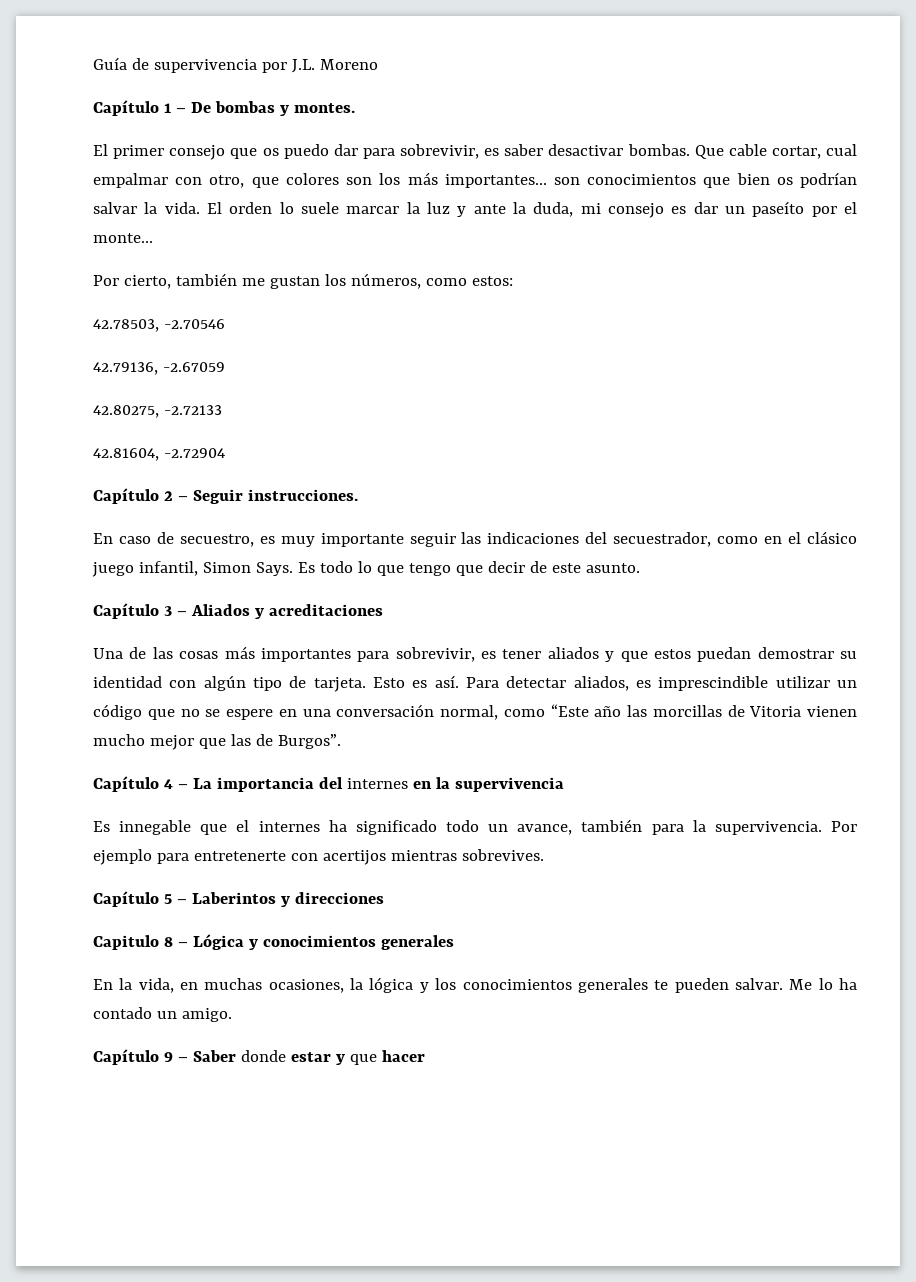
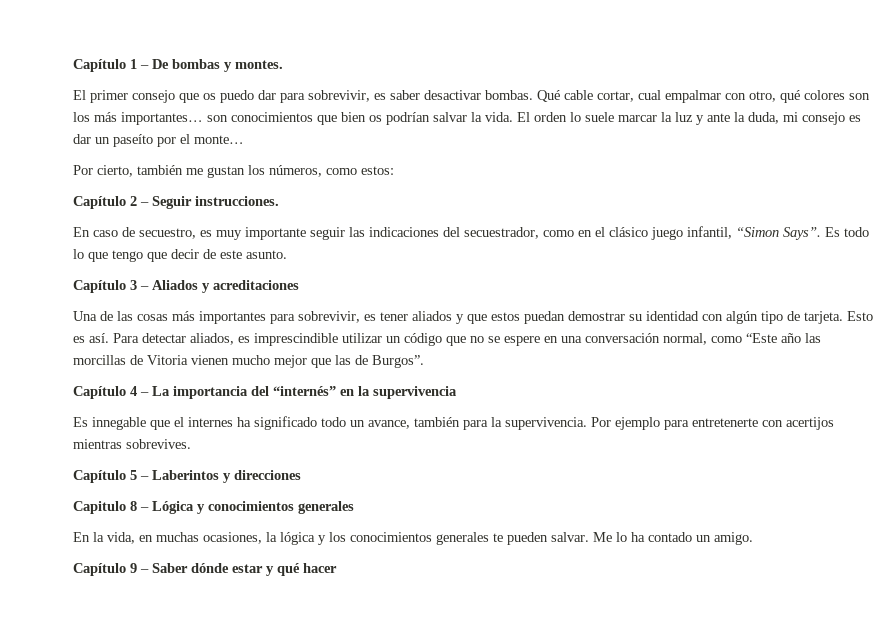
[93,57,378,73] Guía de supervivencia por J.L. Moreno // -> (73, 65) none
[694,145,724,159] Que -> [537,90,560,102] Qué
[251,177,279,188] que -> [780,90,800,103] qué
[93,319,225,332] [93,362,225,375] [93,405,222,418] [93,448,225,461] // 42.78503, -2.70546 // 42.79136, -2.67059 // 42.80275, -2.72133 // 42.81604, -2.72904 -> (394, 170) none
[202,562,293,576] Simon Says. -> [736,227,821,240] “Simon Says”.
[346,778,408,789] internes -> [273,386,336,396] “internés”
[240,1050,286,1062] donde -> [191,563,229,573] dónde
[349,1054,377,1065] que -> [277,563,300,576] qué

